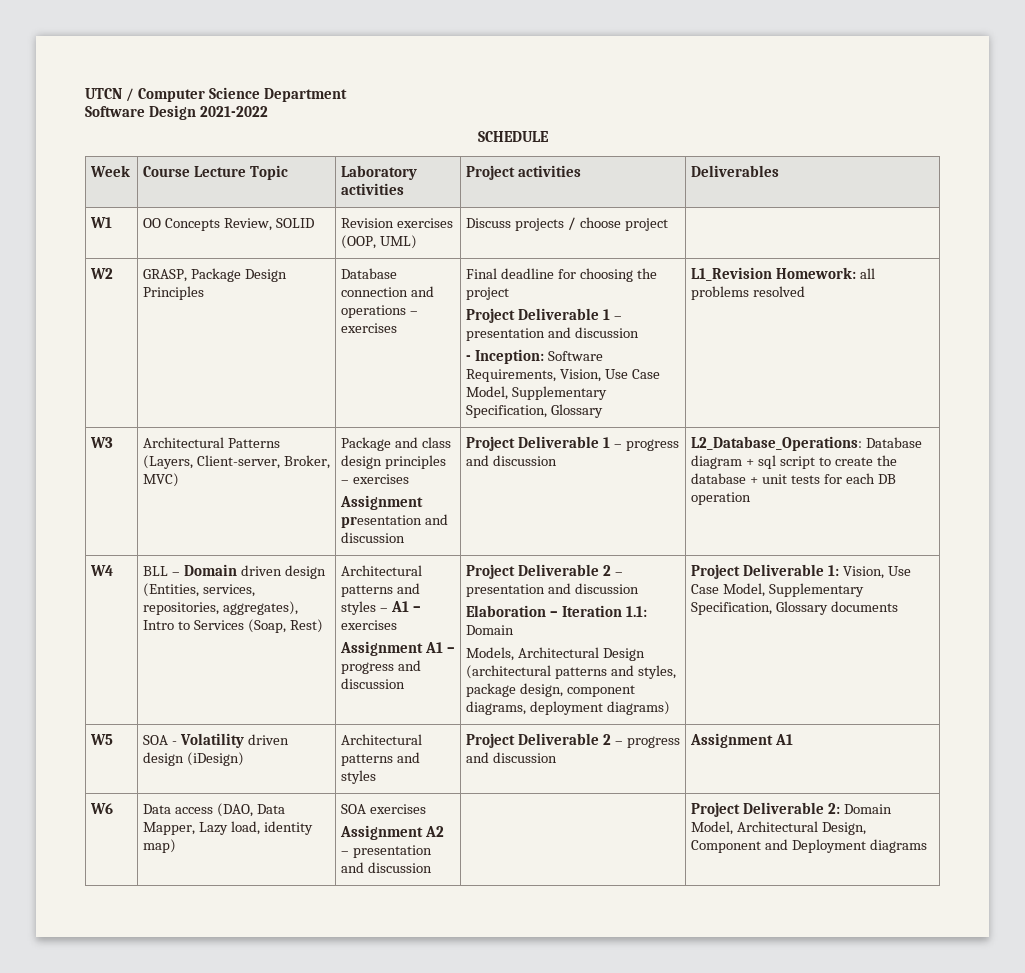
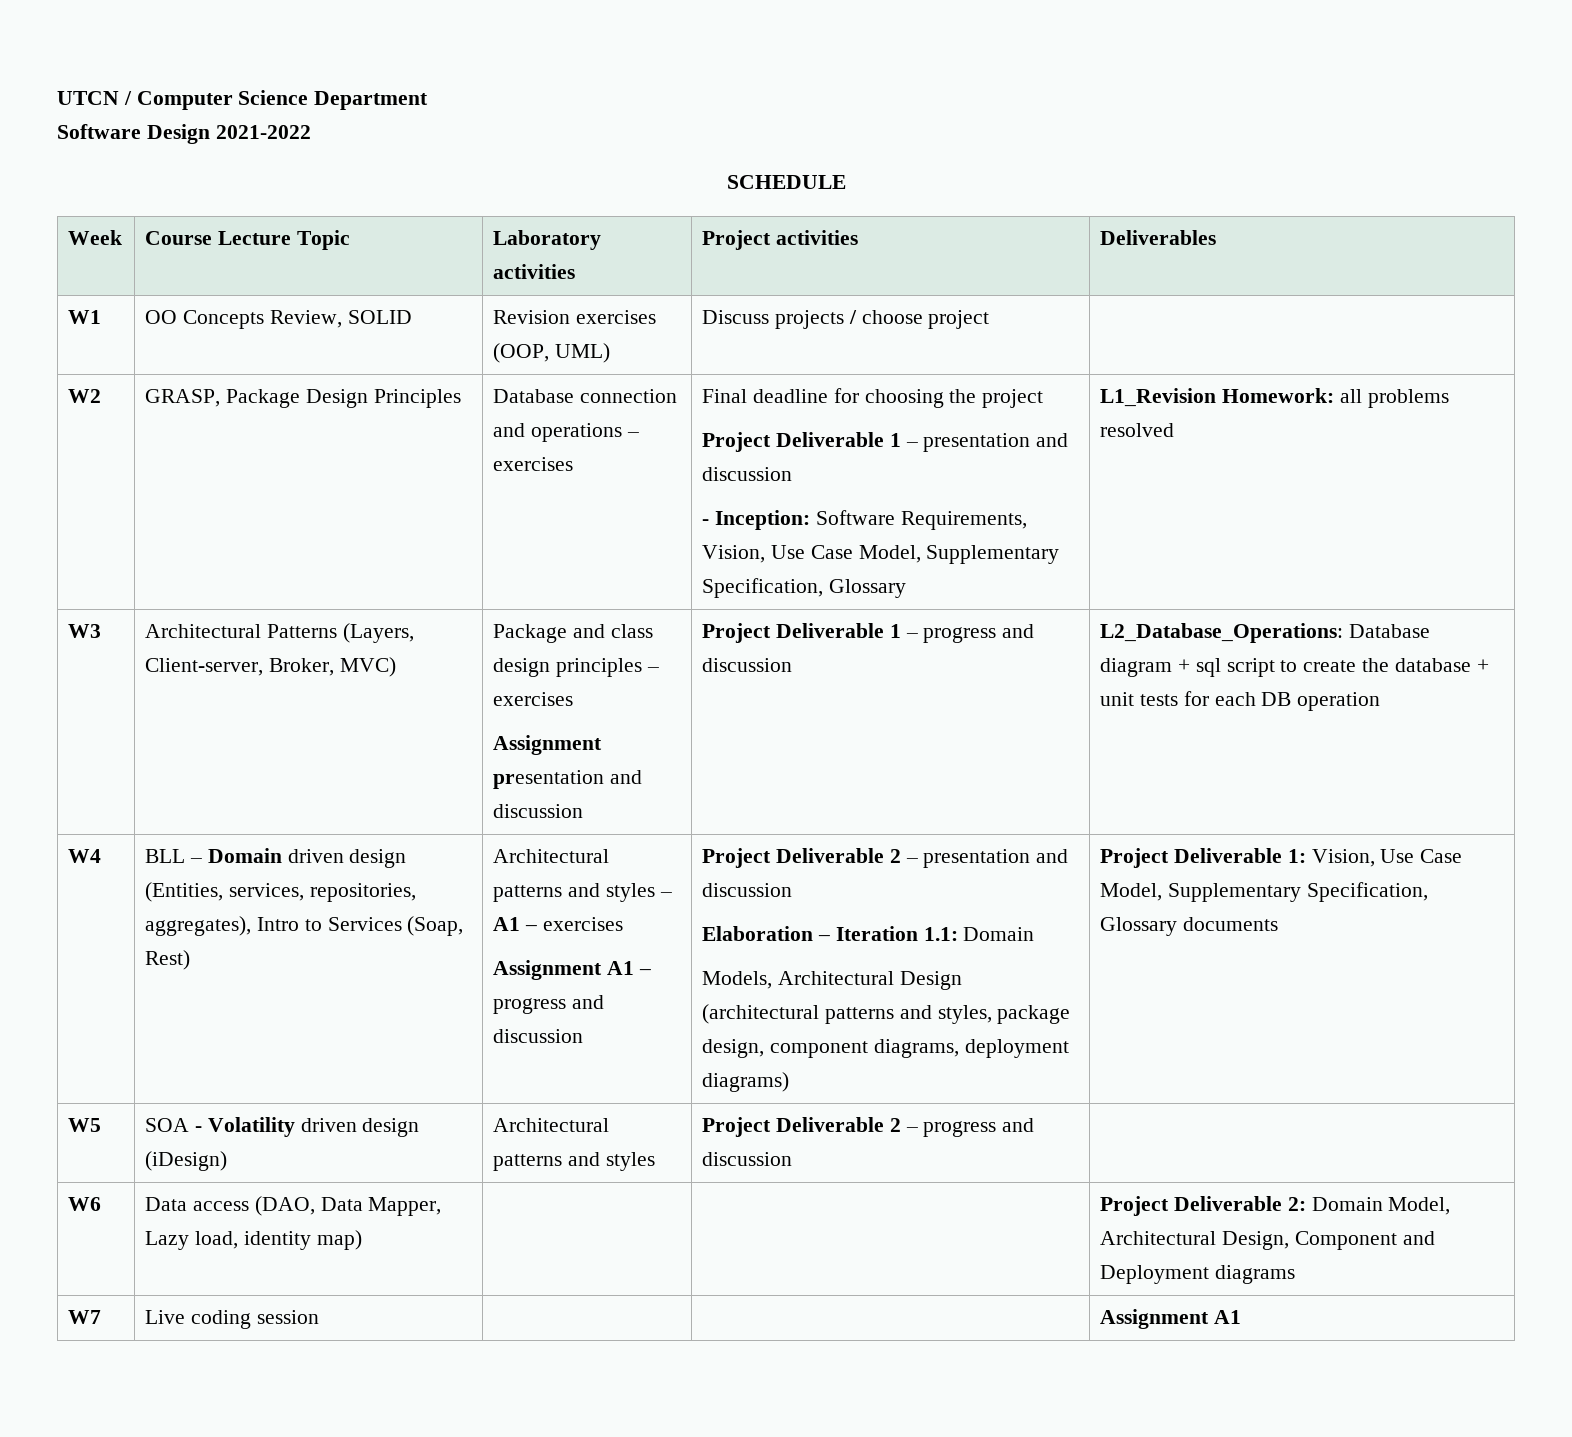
[690,733,793,748] Assignment A1 -> (793, 1159) none
[341,804,426,814] [340,825,444,840] [341,845,432,858] [341,862,432,873] SOA exercises // Assignment A2 – presentation and discussion -> (362, 1240) none
(927, 846) none -> [68,1310,102,1324] [145,1310,319,1329] [1100,1309,1241,1329] // W7 | Live coding session | | | Assignment A1

